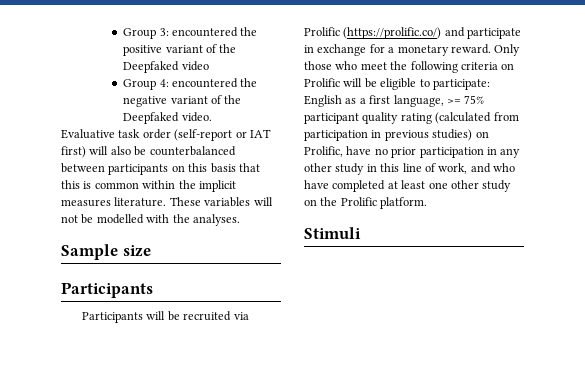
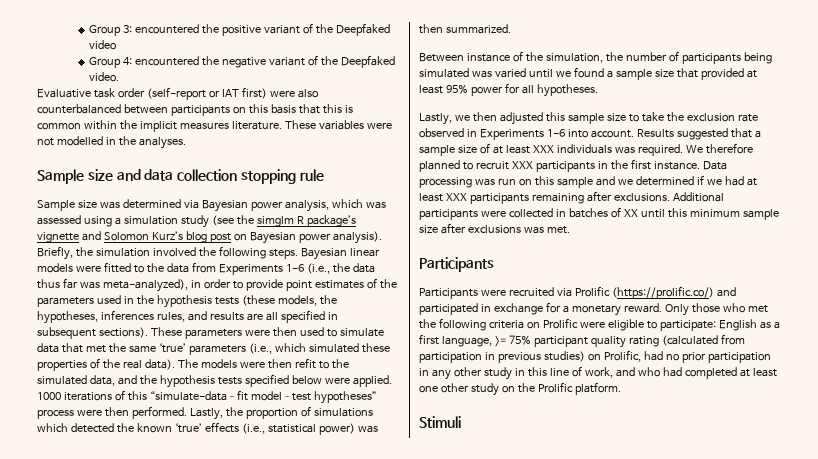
[89,146,147,156] will also be -> [269,89,318,98] were also
[253,197,273,206] [61,214,170,224] will not be modelled with -> [366,122,392,129] [37,136,116,146] were not modelled in
(151, 251) none -> [116,169,324,184] [37,199,386,212] [37,215,356,228] [37,231,382,244] [37,246,380,260] [37,262,375,275] [37,278,397,292] [37,295,337,308] [37,310,338,324] [37,327,384,339] [37,343,390,355] [37,358,349,371] [37,374,392,388] [37,390,377,404] [37,406,373,420] [37,422,378,435] [419,24,511,34] [419,51,772,64] [419,67,757,80] [419,83,598,97] [419,112,758,125] [419,128,761,140] [419,143,753,156] [419,159,727,172] [419,175,757,188] [419,191,724,204] [419,207,779,220] [419,223,570,234] and data collection stopping rule // Sample size was determined via Bayesian power analysis, which was assessed using a simulation study (see the simglm R package’s vignette and Solomon Kurz’s blog post on Bayesian power analysis). Briefly, the simulation involved the following steps. Bayesian linear models were fitted to the data from Experiments 1-6 (i.e., the data thus far was meta-analyzed), in order to provide point estimates of the parameters used in the hypothesis tests (these models, the hypotheses, inferences rules, and results are all specified in subsequent sections). These parameters were then used to simulate data that met the same ‘true’ parameters (i.e., which simulated these properties of the real data). The models were then refit to the simulated data, and the hypothesis tests specified below were applied. 1000 iterations of this “simulate-data–fit model–test hypotheses” process were then performed. Lastly, the proportion of simulations which detected the known ‘true’ effects (i.e., statistical power) was then summarized. // Between instance of the simulation, the number of participants being simulated was varied until we found a sample size that provided at least 95% power for all hypotheses. // Lastly, we then adjusted this sample size to take the exclusion rate observed in Experiments 1-6 into account. Results suggested that a sample size of at least XXX individuals was required. We therefore planned to recruit XXX participants in the first instance. Data processing was run on this sample and we determined if we had at least XXX participants remaining after exclusions. Additional participants were collected in batches of XX until this minimum sample size after exclusions was met.
[146,311,180,321] will be -> [480,289,506,296] were
[467,28,522,39] participate -> [419,303,478,315] participated
[360,62,387,70] meet -> [747,305,768,313] met
[343,78,377,88] will be -> [579,321,605,328] were
[346,146,372,155] have -> [643,351,663,361] had
[304,180,329,189] have -> [662,367,682,377] had

